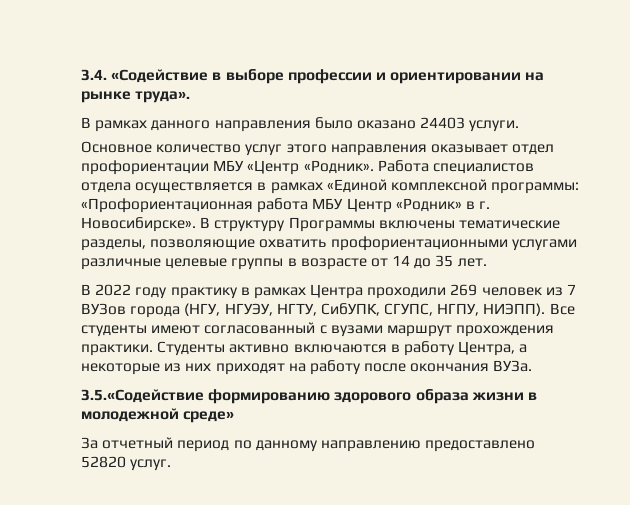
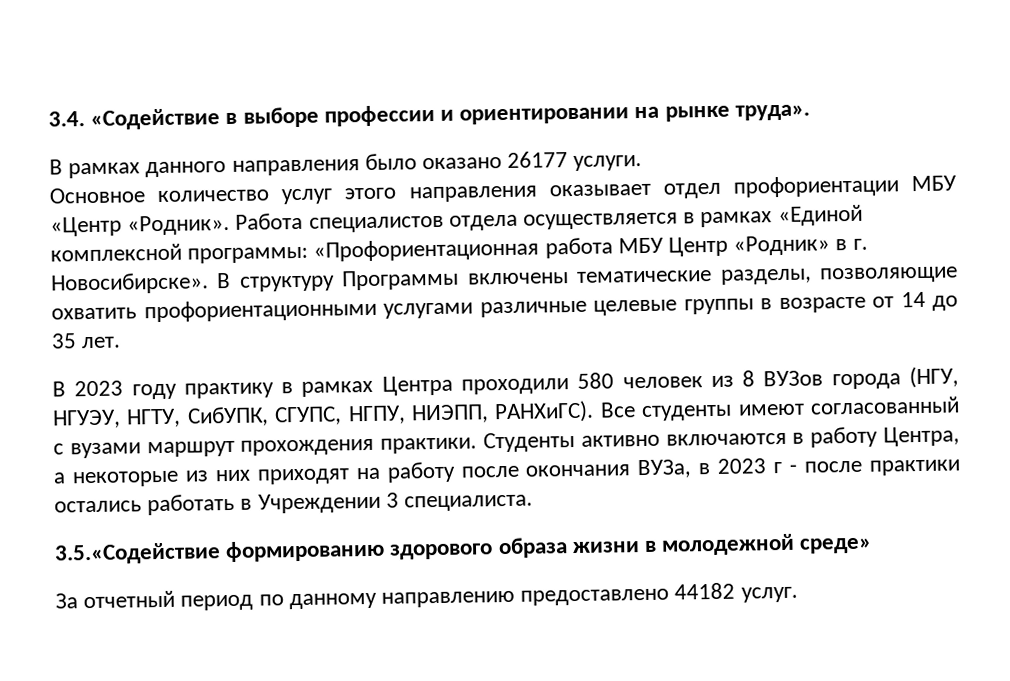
[420,117,466,129] 24403 -> [507,151,569,168] 26177
[95,284,132,296] 2022 -> [74,380,124,397] 2023
[450,284,478,296] 269 -> [577,372,615,389] 580
[567,284,577,295] 7 -> [742,370,756,387] 8
[483,303,546,316] НИЭПП). -> [411,400,595,424] НИЭПП, РАНХиГС).
[493,360,533,372] ВУЗа. -> [637,458,960,479] [54,492,534,516] ВУЗа, в 2023 г - после практики остались работать в Учреждении 3 специалиста.
[81,456,126,468] 52820 -> [674,582,736,600] 44182

